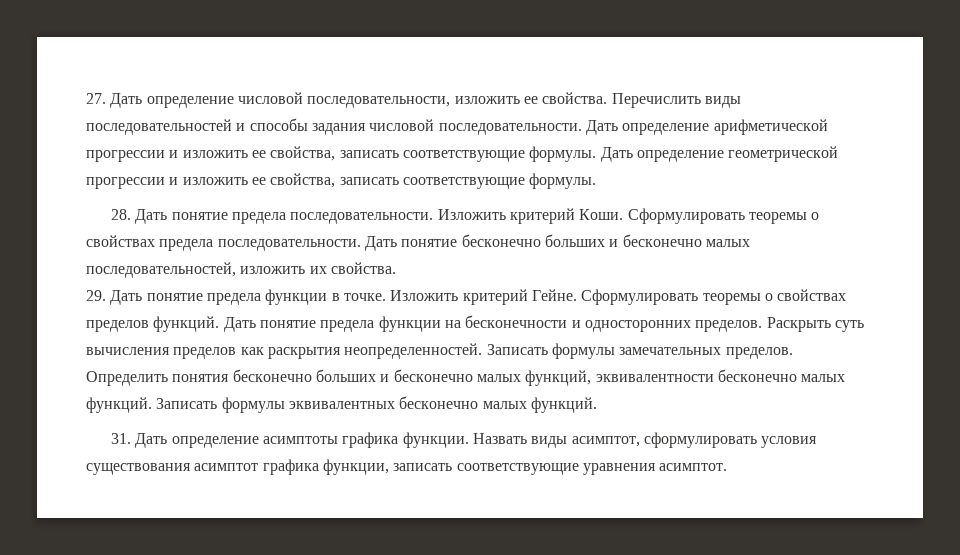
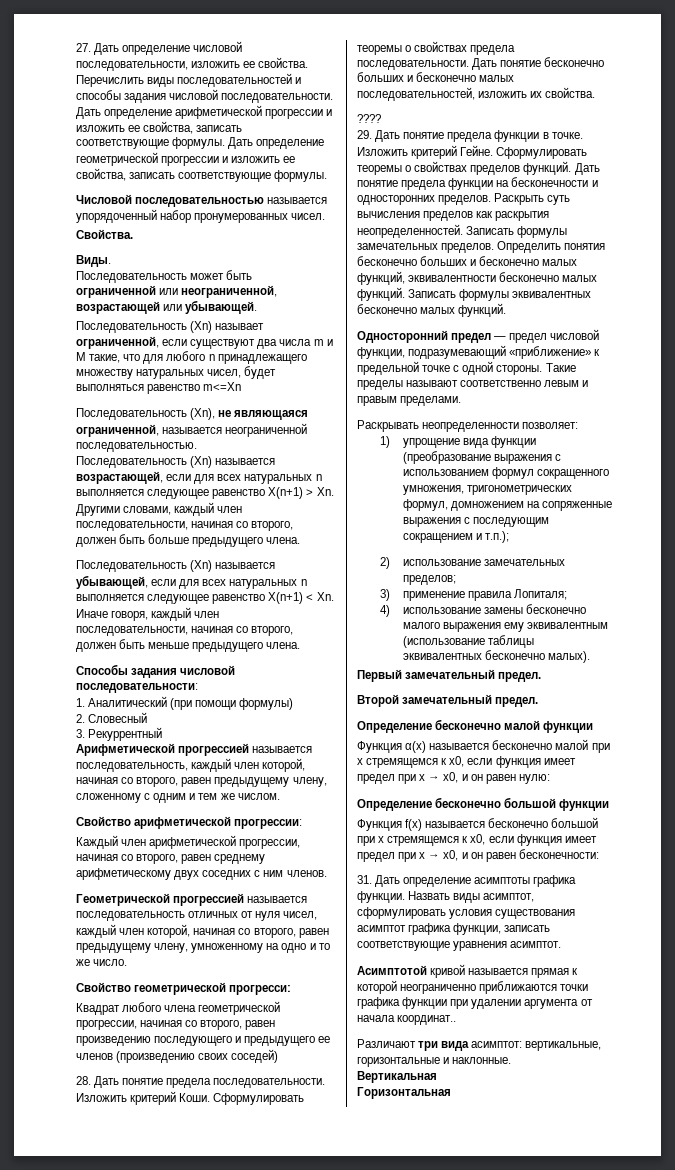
(597, 181) none -> [76,194,328,207] [76,209,326,223] [76,229,133,239] [76,255,111,267] [76,270,253,283] [76,285,278,298] [76,300,258,314] [76,321,265,333] [76,336,333,349] [76,351,307,364] [76,366,277,379] [76,382,242,394] [76,408,309,420] [76,423,308,437] [76,442,197,452] [76,456,276,468] [76,471,322,484] [76,487,334,499] [76,502,243,516] [76,521,294,531] [76,534,301,547] [76,560,276,572] [76,575,307,589] [76,592,334,604] [76,607,220,621] [76,626,294,636] [76,639,301,652] [76,664,236,678] [76,683,198,693] [76,696,294,710] [76,712,148,723] [76,727,163,741] [76,743,313,756] [76,758,306,772] [76,777,327,787] [76,793,280,803] [76,816,303,829] [76,835,301,849] [76,854,266,864] [76,868,327,880] [76,893,308,906] [76,911,318,921] [76,924,329,938] [76,943,330,953] [76,959,128,966] [76,982,292,995] [76,1001,281,1015] [76,1020,276,1030] [76,1036,331,1046] [76,1049,279,1063] // Числовой последовательностью называется упорядоченный набор пронумерованных чисел. // Свойства. // Виды. // Последовательность может быть ограниченной или неограниченной, возрастающей или убывающей. // Последовательность (Xn) называет ограниченной, если существуют два числа m и M такие, что для любого n принадлежащего множеству натуральных чисел, будет выполняться равенство m<=Xn // Последовательность (Xn), не являющаяся ограниченной, называется неограниченной последовательностью. // Последовательность (Xn) называется возрастающей, если для всех натуральных n выполняется следующее равенство X(n+1) > Xn. Другими словами, каждый член последовательности, начиная со второго, должен быть больше предыдущего члена. // Последовательность (Xn) называется убывающей, если для всех натуральных n выполняется следующее равенство X(n+1) < Xn. Иначе говоря, каждый член последовательности, начиная со второго, должен быть меньше предыдущего члена. // Способы задания числовой последовательности: // 1. Аналитический (при помощи формулы) // 2. Словесный // 3. Рекуррентный // Арифметической прогрессией называется последовательность, каждый член которой, начиная со второго, равен предыдущему члену, сложенному с одним и тем же числом. // Свойство арифметической прогрессии: // Каждый член арифметической прогрессии, начиная со второго, равен среднему арифметическому двух соседних с ним членов. // Геометрической прогрессией называется последовательность отличных от нуля чисел, каждый член которой, начиная со второго, равен предыдущему члену, умноженному на одно и то же число. // Свойство геометрической прогресси: // Квадрат любого члена геометрической прогрессии, начиная со второго, равен произведению последующего и предыдущего ее членов (произведению своих соседей)
(396, 268) none -> [357,114,381,123] // ????
(597, 405) none -> [357,329,600,343] [357,345,601,359] [357,361,576,375] [357,380,589,390] [357,396,462,406] [357,420,579,432] [379,436,537,448] [402,451,562,464] [402,467,610,479] [402,485,573,495] [402,499,613,511] [402,517,550,527] [402,531,510,543] [379,557,566,569] [402,575,456,585] [379,589,568,601] [379,604,587,617] [402,622,609,632] [402,635,535,648] [402,650,591,663] [357,669,542,682] [357,694,539,707] [357,719,594,733] [357,739,610,753] [357,756,576,768] [357,772,550,784] [357,797,610,811] [357,817,599,831] [357,834,597,846] [357,849,599,862] // Односторонний предел — предел числовой функции, подразумевающий «приближение» к предельной точке с одной стороны. Такие пределы называют соответственно левым и правым пределами. // Раскрывать неопределенности позволяет: // 1) упрощение вида функции (преобразование выражения с использованием формул сокращенного умножения, тригонометрических формул, домножением на сопряженные выражения с последующим сокращением и т.п.); // 2) использование замечательных пределов; // 3) применение правила Лопиталя; // 4) использование замены бесконечно малого выражения ему эквивалентным (использование таблицы эквивалентных бесконечно малых). // Первый замечательный предел. // Второй замечательный предел. // Определение бесконечно малой функции // Функция α(x) называется бесконечно малой при x стремящемся к x0, если функция имеет предел при x → x0, и он равен нулю: // Определение бесконечно большой функции // Функция f(x) называется бесконечно большой при x стремящемся к x0, если функция имеет предел при x → x0, и он равен бесконечности:
(728, 467) none -> [357,964,579,978] [357,980,589,994] [357,997,593,1009] [357,1015,457,1025] [357,1039,602,1051] [357,1057,512,1067] [357,1071,437,1083] [357,1087,451,1099] // Асимптотой кривой называется прямая к которой неограниченно приближаются точки графика функции при удалении аргумента от начала координат.. // Различают три вида асимптот: вертикальные, горизонтальные и наклонные. // Вертикальная // Горизонтальная

